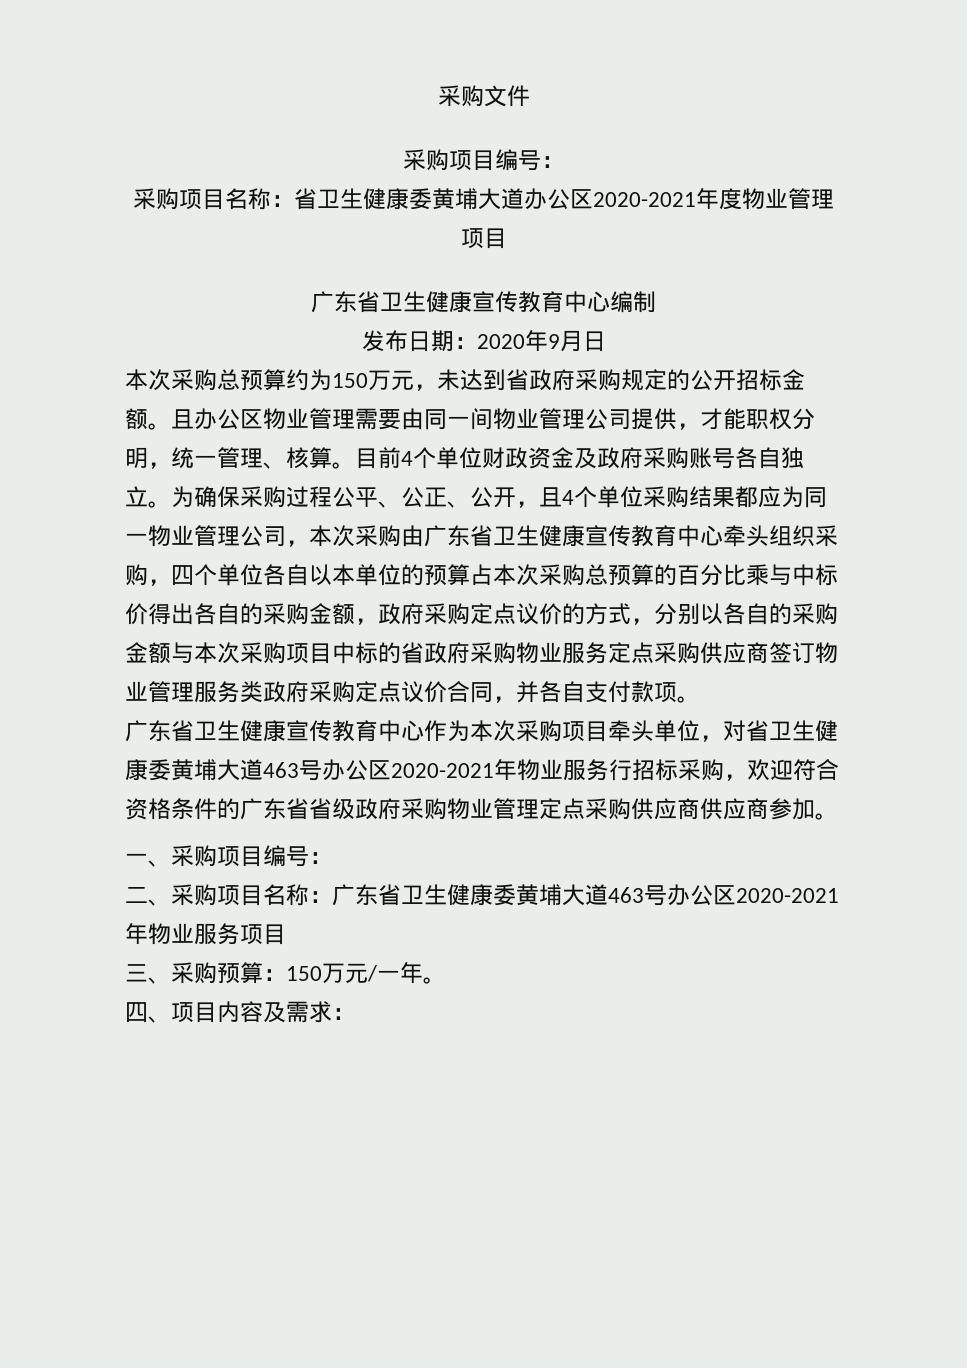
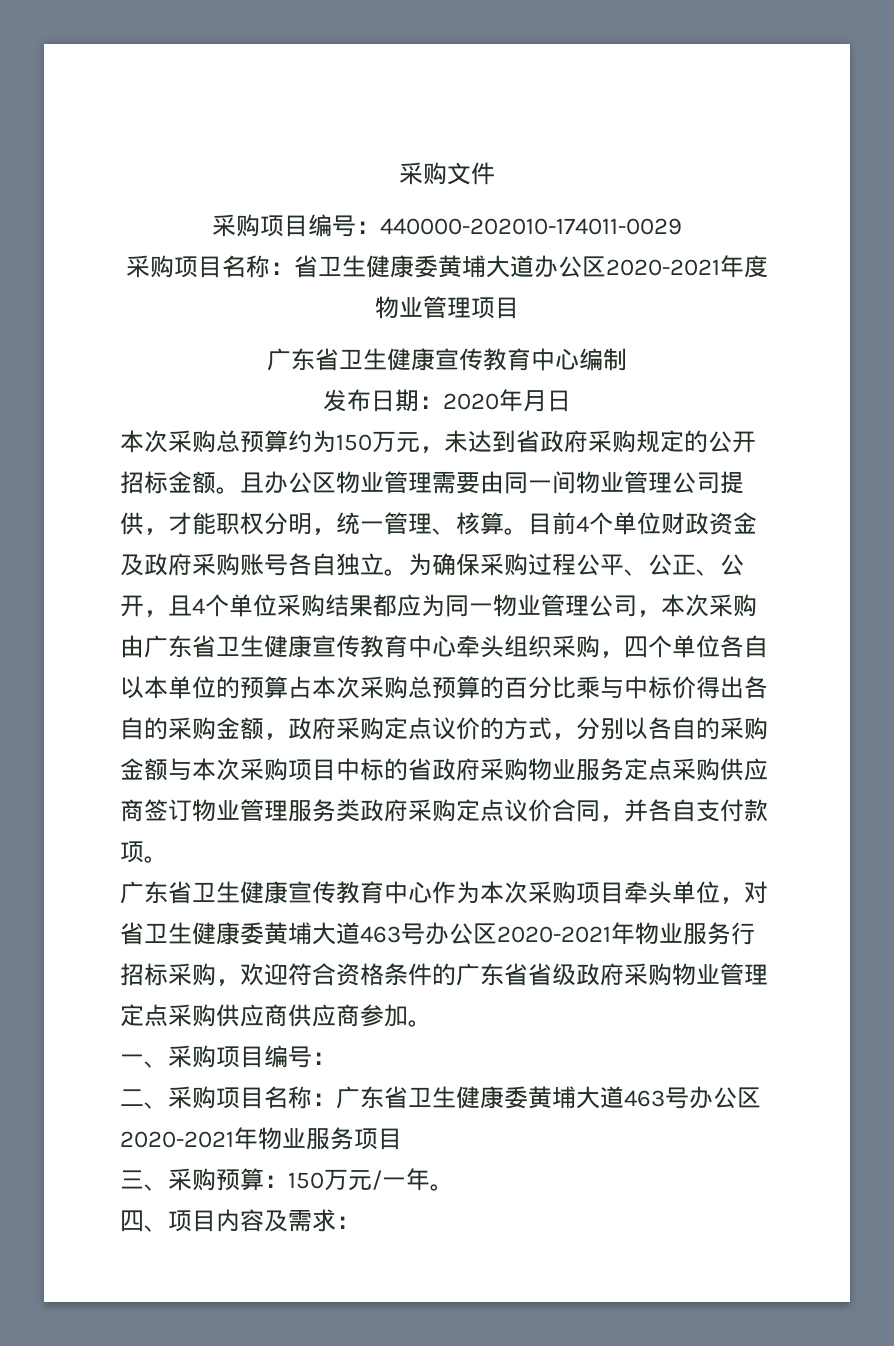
(564, 162) none -> [380,218,682,235] 440000-202010-174011-0029
[547,334,560,349] 9 -> (523, 400) none

